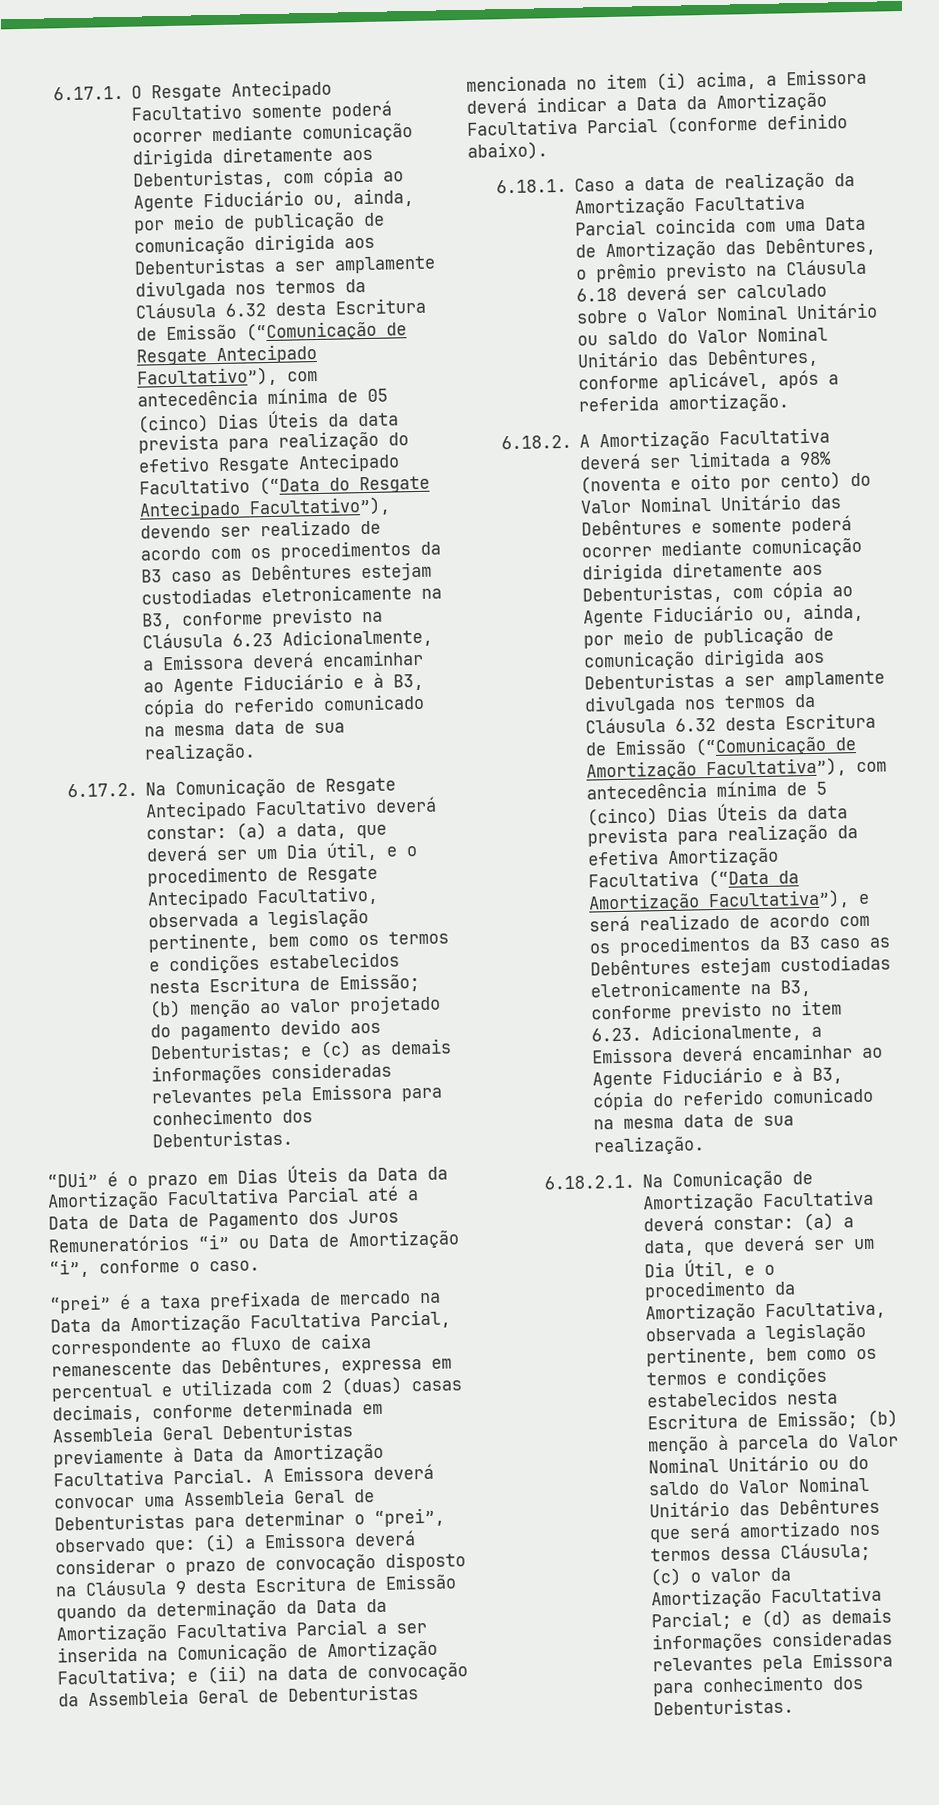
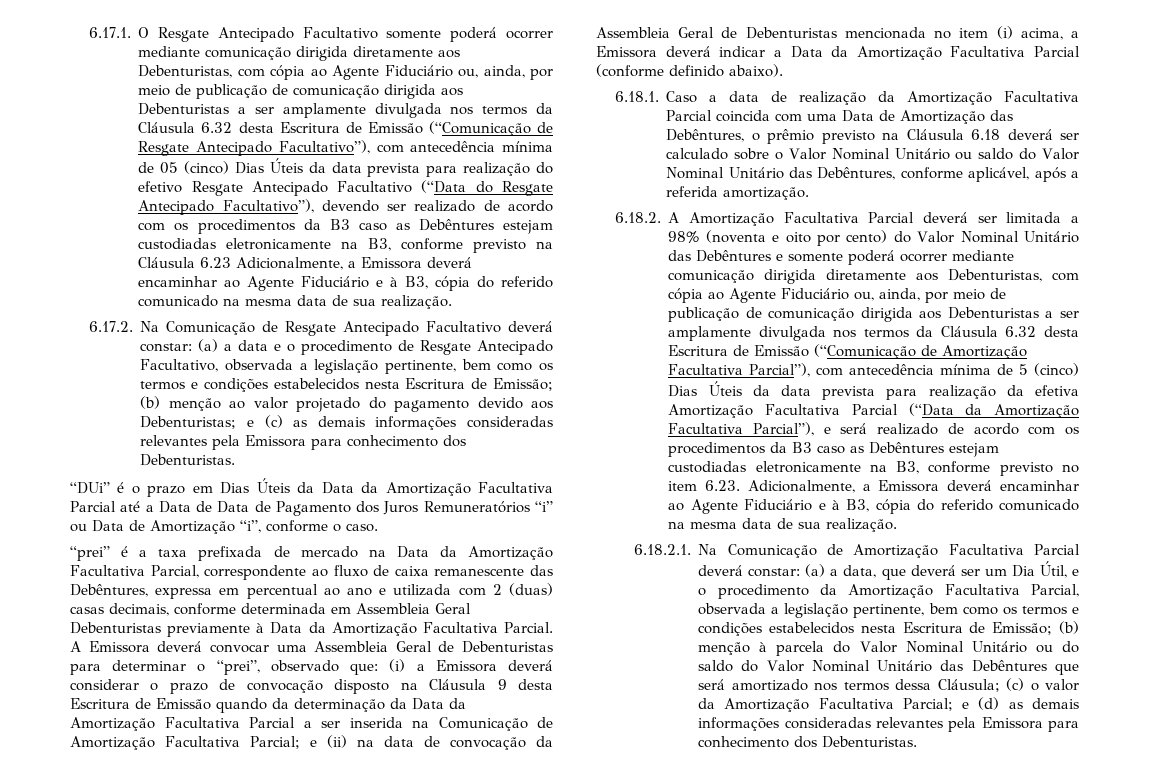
[296,822,388,840] [146,841,379,862] data, que deverá ser um Dia útil, -> [238,340,269,351] data
(153, 1392) none -> [323,587,372,596] ao ano
[57,1667,178,1688] Facultativa; -> [165,736,300,749] Facultativa Parcial;
(831, 436) none -> [868,212,915,223] Parcial
[706,757,848,779] Facultativa”), -> [668,363,811,377] Facultativa Parcial”),
(700, 879) none -> [851,404,898,415] Parcial
[708,889,851,911] Facultativa”), -> [668,422,815,436] Facultativa Parcial”),
(875, 1198) none -> [1034,544,1080,555] Parcial
[765,1299,887,1321] Facultativa, -> [944,584,1079,597] Facultativa Parcial,

